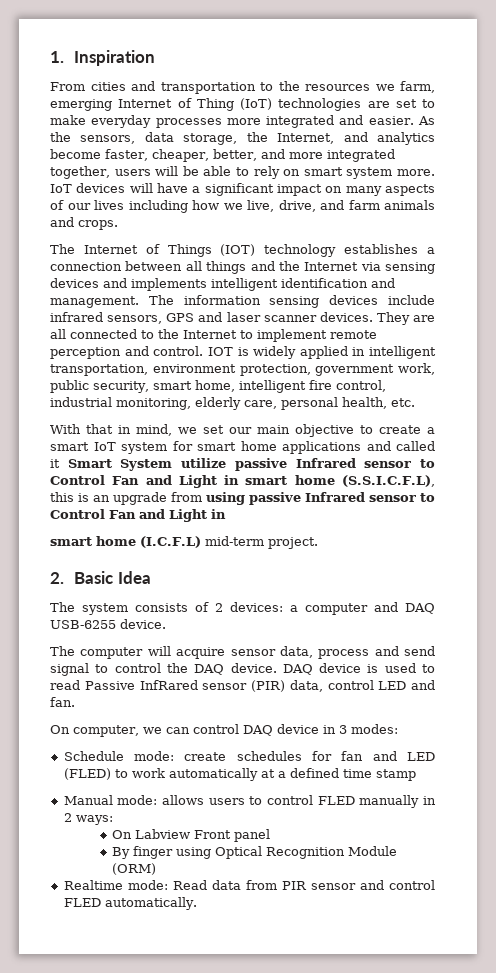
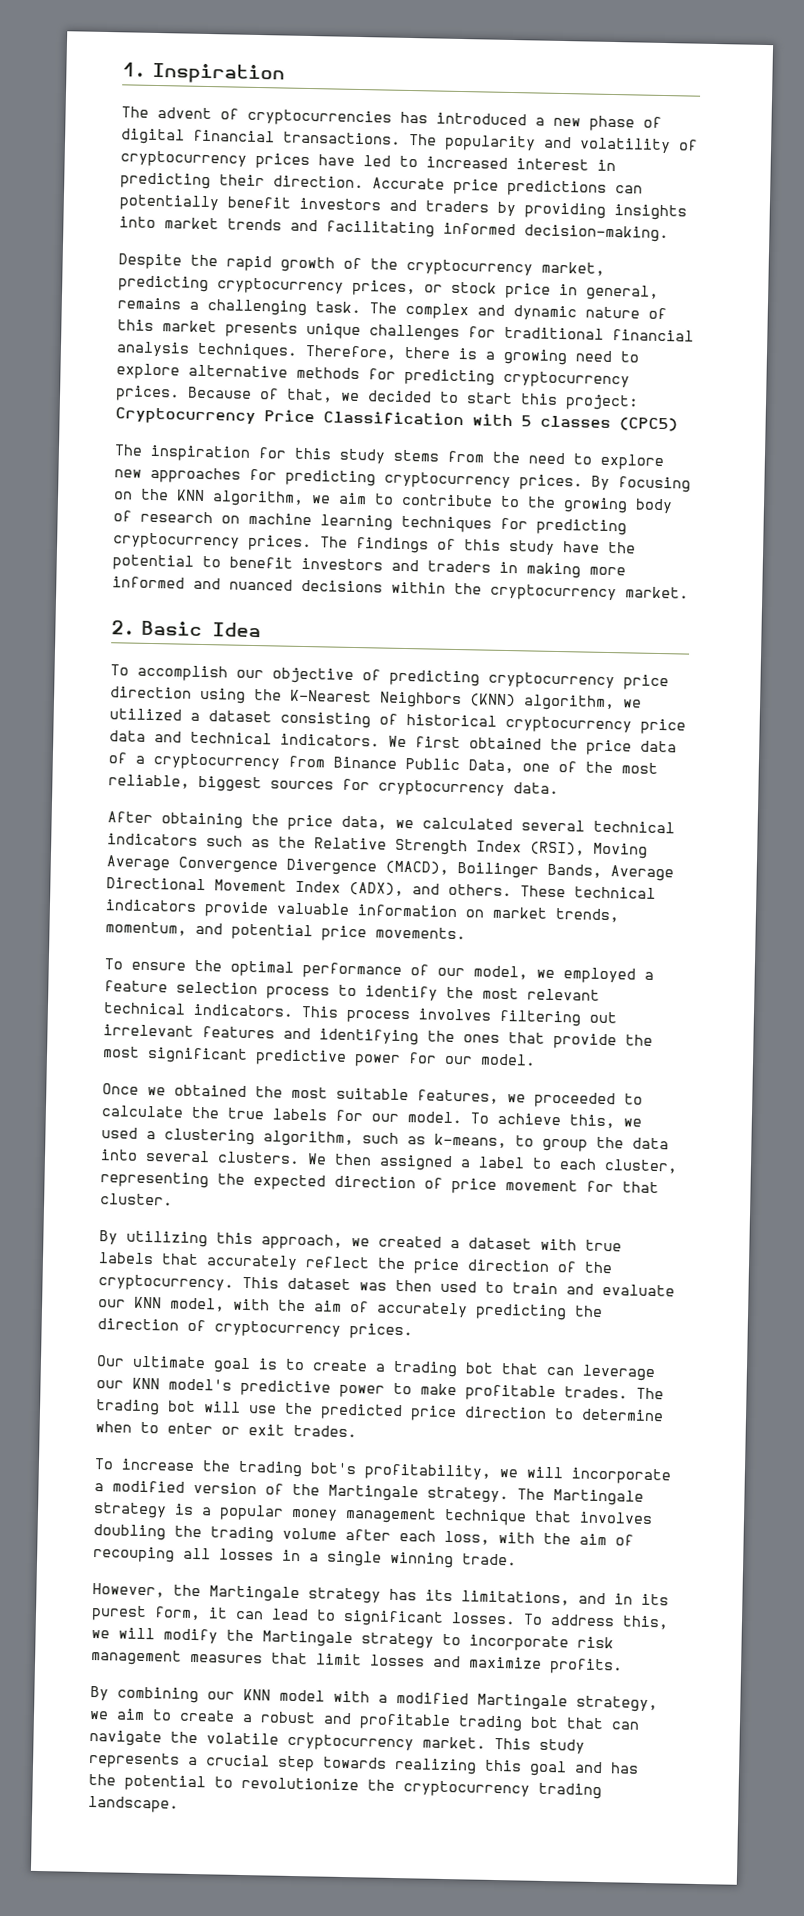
[50,81,435,94] [50,98,435,111] [50,115,435,128] [50,132,435,145] [50,149,395,162] [50,166,435,179] [50,183,435,196] [50,200,435,213] [50,217,118,230] [50,244,435,257] [50,261,435,274] [50,278,395,291] [50,295,435,308] [50,312,435,325] [50,329,377,342] [50,346,436,359] [50,363,435,376] [50,380,386,393] [50,397,415,410] [50,424,435,437] [50,441,435,454] [50,458,435,471] [50,475,435,488] [50,492,435,505] [50,509,226,522] [50,536,318,549] [50,571,151,584] [50,602,435,615] [50,619,166,629] [50,646,435,659] [50,663,436,676] [50,680,435,692] [50,697,75,707] [50,724,398,737] [63,751,435,761] [63,768,416,781] [63,795,436,808] [63,813,113,825] [111,829,270,842] [111,846,397,859] [111,863,156,875] [63,880,435,890] [63,897,197,910] From cities and transportation to the resources we farm, emerging Internet of Thing (IoT) technologies are set to make everyday processes more integrated and easier. As the sensors, data storage, the Internet, and analytics become faster, cheaper, better, and more integrated together, users will be able to rely on smart system more. IoT devices will have a significant impact on many aspects of our lives including how we live, drive, and farm animals and crops. // The Internet of Things (IOT) technology establishes a connection between all things and the Internet via sensing devices and implements intelligent identification and management. The information sensing devices include infrared sensors, GPS and laser scanner devices. They are all connected to the Internet to implement remote perception and control. IOT is widely applied in intelligent transportation, environment protection, government work, public security, smart home, intelligent fire control, industrial monitoring, elderly care, personal health, etc. // With that in mind, we set our main objective to create a smart IoT system for smart home applications and called it Smart System utilize passive Infrared sensor to Control Fan and Light in smart home (S.S.I.C.F.L), this is an upgrade from using passive Infrared sensor to Control Fan and Light in // smart home (I.C.F.L) mid-term project. // 2. Basic Idea // The system consists of 2 devices: a computer and DAQ USB-6255 device. // The computer will acquire sensor data, process and send signal to control the DAQ device. DAQ device is used to read Passive InfRared sensor (PIR) data, control LED and fan. // On computer, we can control DAQ device in 3 modes: // Schedule mode: create schedules for fan and LED (FLED) to work automatically at a defined time stamp // Manual mode: allows users to control FLED manually in 2 ways: // On Labview Front panel // By finger using Optical Recognition Module (ORM) // Realtime mode: Read data from PIR sensor and control FLED automatically. -> [121,106,662,132] [121,128,698,154] [120,150,616,172] [120,172,643,197] [119,194,687,221] [119,216,669,243] [118,253,605,277] [118,275,659,301] [117,297,667,321] [117,319,694,342] [116,341,640,366] [116,363,630,389] [115,385,639,411] [115,407,678,432] [114,444,664,471] [114,466,691,493] [113,488,673,514] [113,510,627,536] [113,532,636,555] [112,554,626,579] [112,576,689,602] [111,620,262,638] [110,664,669,691] [110,686,642,712] [109,708,686,735] [109,730,677,756] [108,752,658,775] [108,774,559,797] [107,811,675,834] [107,833,648,859] [106,855,674,882] [106,877,656,899] [105,899,620,923] [105,921,466,942] [104,958,654,984] [104,980,600,1001] [103,1002,617,1027] [103,1024,653,1050] [102,1046,536,1067] [102,1083,643,1109] [101,1105,642,1129] [101,1127,669,1152] [100,1149,678,1174] [100,1171,659,1194] [100,1193,173,1206] [99,1230,622,1252] [98,1252,613,1275] [98,1274,675,1297] [98,1296,603,1321] [97,1318,413,1340] [96,1355,656,1382] [96,1377,664,1402] [95,1399,664,1422] [95,1421,357,1438] [94,1458,671,1485] [94,1480,644,1506] [93,1502,653,1526] [93,1524,634,1546] [93,1546,517,1569] [92,1583,669,1606] [91,1605,669,1630] [91,1627,614,1652] [91,1649,623,1675] [90,1686,658,1713] [89,1708,639,1732] [89,1729,585,1754] [88,1751,639,1777] [88,1773,602,1800] [88,1795,179,1813] The advent of cryptocurrencies has introduced a new phase of digital financial transactions. The popularity and volatility of cryptocurrency prices have led to increased interest in predicting their direction. Accurate price predictions can potentially benefit investors and traders by providing insights into market trends and facilitating informed decision-making. // Despite the rapid growth of the cryptocurrency market, predicting cryptocurrency prices, or stock price in general, remains a challenging task. The complex and dynamic nature of this market presents unique challenges for traditional financial analysis techniques. Therefore, there is a growing need to explore alternative methods for predicting cryptocurrency prices. Because of that, we decided to start this project: Cryptocurrency Price Classification with 5 classes (CPC5) // The inspiration for this study stems from the need to explore new approaches for predicting cryptocurrency prices. By focusing on the KNN algorithm, we aim to contribute to the growing body of research on machine learning techniques for predicting cryptocurrency prices. The findings of this study have the potential to benefit investors and traders in making more informed and nuanced decisions within the cryptocurrency market. // 2. Basic Idea // To accomplish our objective of predicting cryptocurrency price direction using the K-Nearest Neighbors (KNN) algorithm, we utilized a dataset consisting of historical cryptocurrency price data and technical indicators. We first obtained the price data of a cryptocurrency from Binance Public Data, one of the most reliable, biggest sources for cryptocurrency data. // After obtaining the price data, we calculated several technical indicators such as the Relative Strength Index (RSI), Moving Average Convergence Divergence (MACD), Boilinger Bands, Average Directional Movement Index (ADX), and others. These technical indicators provide valuable information on market trends, momentum, and potential price movements. // To ensure the optimal performance of our model, we employed a feature selection process to identify the most relevant technical indicators. This process involves filtering out irrelevant features and identifying the ones that provide the most significant predictive power for our model. // Once we obtained the most suitable features, we proceeded to calculate the true labels for our model. To achieve this, we used a clustering algorithm, such as k-means, to group the data into several clusters. We then assigned a label to each cluster, representing the expected direction of price movement for that cluster. // By utilizing this approach, we created a dataset with true labels that accurately reflect the price direction of the cryptocurrency. This dataset was then used to train and evaluate our KNN model, with the aim of accurately predicting the direction of cryptocurrency prices. // Our ultimate goal is to create a trading bot that can leverage our KNN model's predictive power to make profitable trades. The trading bot will use the predicted price direction to determine when to enter or exit trades. // To increase the trading bot's profitability, we will incorporate a modified version of the Martingale strategy. The Martingale strategy is a popular money management technique that involves doubling the trading volume after each loss, with the aim of recouping all losses in a single winning trade. // However, the Martingale strategy has its limitations, and in its purest form, it can lead to significant losses. To address this, we will modify the Martingale strategy to incorporate risk management measures that limit losses and maximize profits. // By combining our KNN model with a modified Martingale strategy, we aim to create a robust and profitable trading bot that can navigate the volatile cryptocurrency market. This study represents a crucial step towards realizing this goal and has the potential to revolutionize the cryptocurrency trading landscape.

